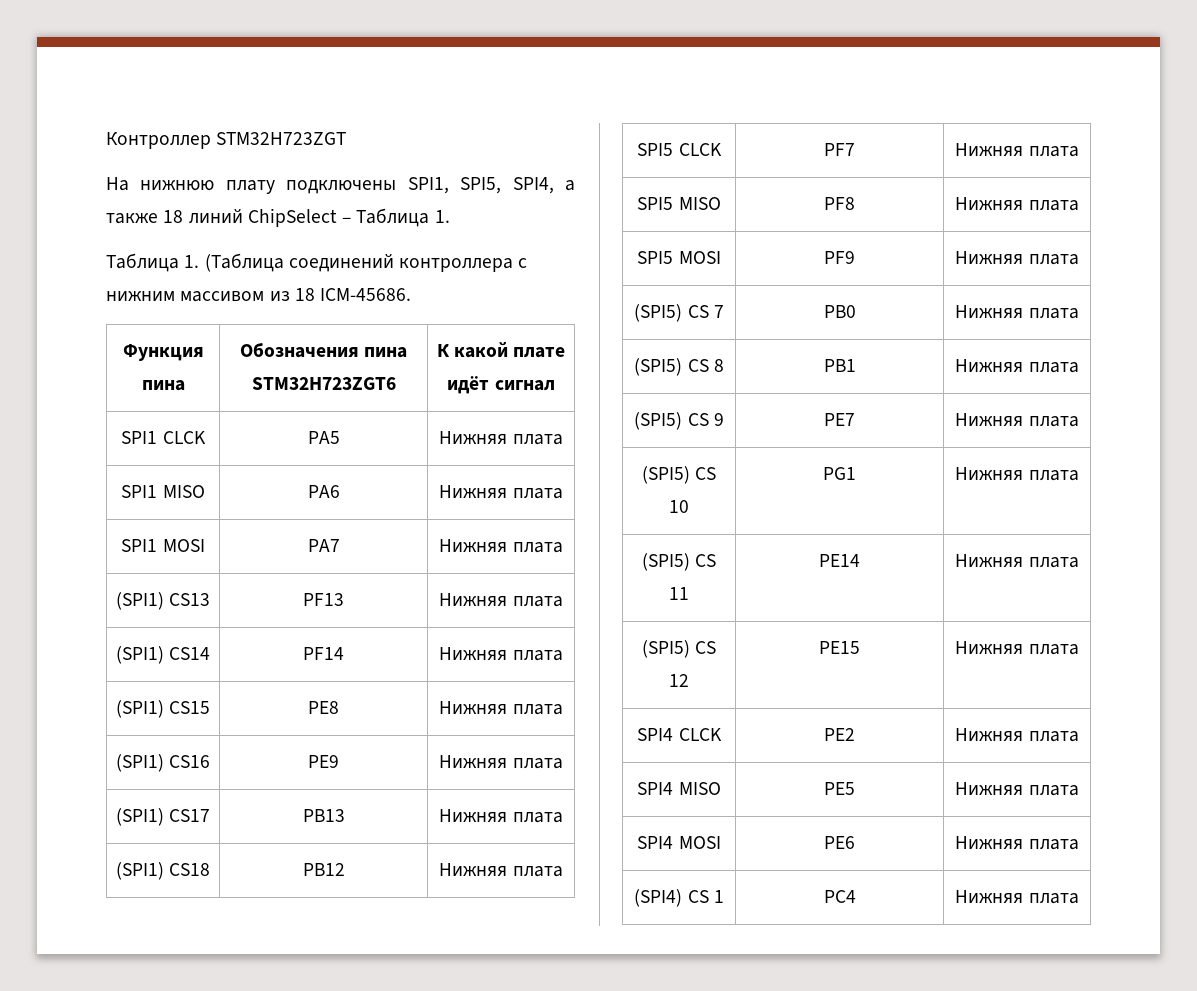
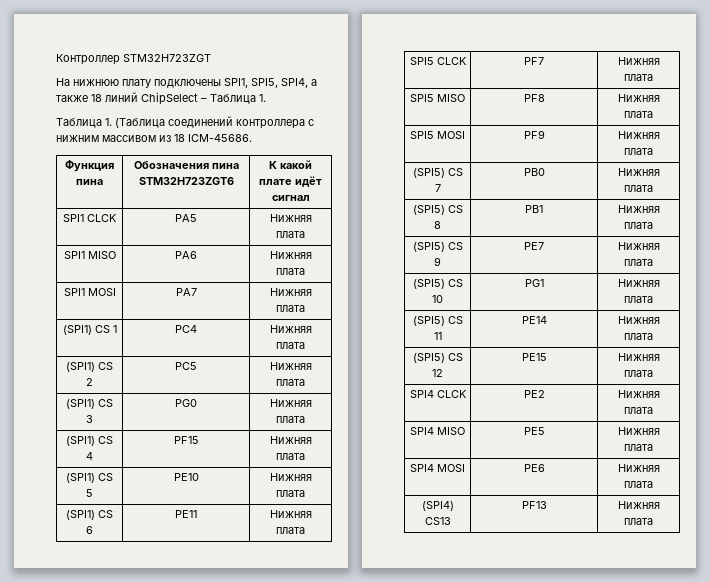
[169,593,211,606] [303,593,344,606] [439,593,563,607] [115,646,211,664] [303,647,344,660] [439,647,563,661] [115,700,211,718] [308,701,339,714] [439,701,563,715] [115,754,211,772] [308,755,339,768] [439,755,563,769] [115,808,211,826] [302,809,345,822] [439,809,563,823] [115,862,211,880] [302,863,345,876] CS13 | PF13 | Нижняя плата // (SPI1) CS14 | PF14 | Нижняя плата // (SPI1) CS15 | PE8 | Нижняя плата // (SPI1) CS16 | PE9 | Нижняя плата // (SPI1) CS17 | PB13 | Нижняя плата // (SPI1) CS18 | PB12 -> [94,325,117,333] [175,325,197,333] [269,325,312,333] [276,342,305,349] [66,362,113,372] [86,378,93,386] [175,362,197,370] [269,362,312,370] [276,379,305,386] [66,399,113,409] [86,415,93,423] [175,399,197,407] [269,399,312,407] [276,416,305,423] [66,436,113,446] [86,452,93,460] [173,436,199,444] [269,436,312,444] [276,453,305,460] [66,473,113,483] [86,489,93,497] [173,473,199,481] [269,473,312,481] [276,490,305,497] [66,510,113,520] [86,526,93,534] [175,510,197,518] CS 1 | PC4 | Нижняя плата // (SPI1) CS 2 | PC5 | Нижняя плата // (SPI1) CS 3 | PG0 | Нижняя плата // (SPI1) CS 4 | PF15 | Нижняя плата // (SPI1) CS 5 | PE10 | Нижняя плата // (SPI1) CS 6 | PE11
[687,890,724,903] [823,890,856,903] CS 1 | PC4 -> [424,517,451,525] [521,501,547,509] CS13 | PF13

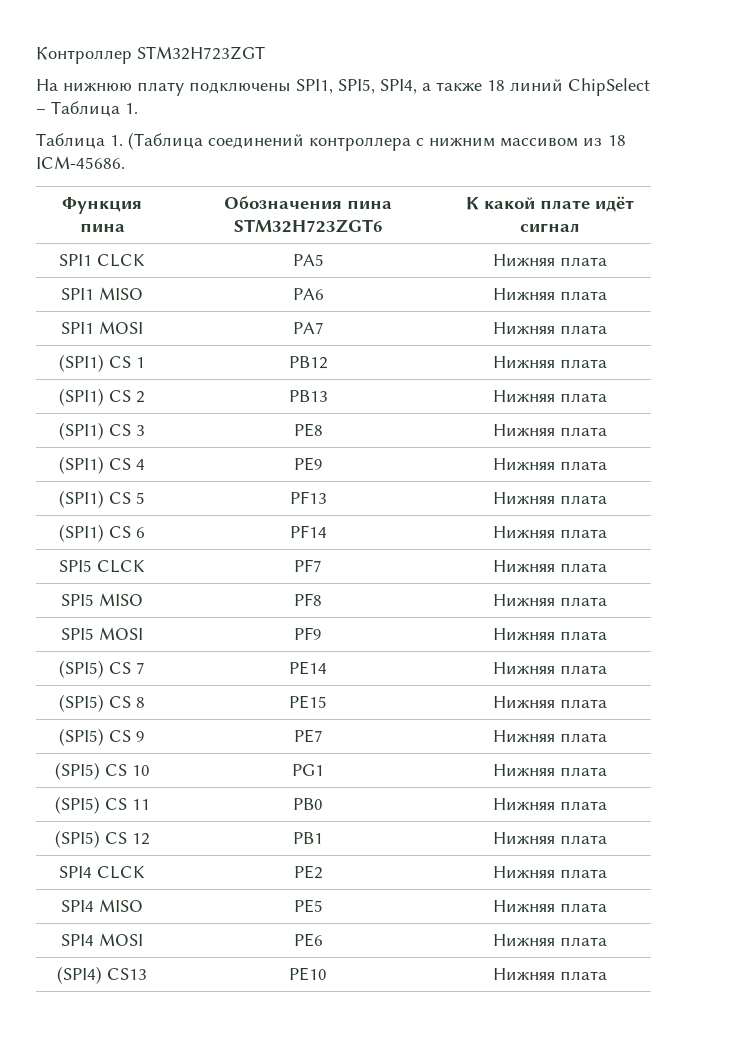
[175,325,197,333] PC4 -> [288,356,328,369] PB12
[175,362,197,370] PC5 -> [288,390,328,402] PB13
[175,399,197,407] PG0 -> [293,423,323,437] PE8
[173,436,199,444] PF15 -> [293,457,323,471] PE9
[173,473,199,481] PE10 -> [289,491,327,504] PF13
[175,510,197,518] PE11 -> [289,525,327,538] PF14
[523,168,545,176] PB0 -> [289,661,327,675] PE14
[525,205,543,213] PB1 -> [289,695,327,709] PE15
[521,316,547,324] PE14 -> [293,798,323,810] PB0
[521,353,547,361] PE15 -> [293,832,323,844] PB1
[521,501,547,509] PF13 -> [289,967,327,981] PE10

